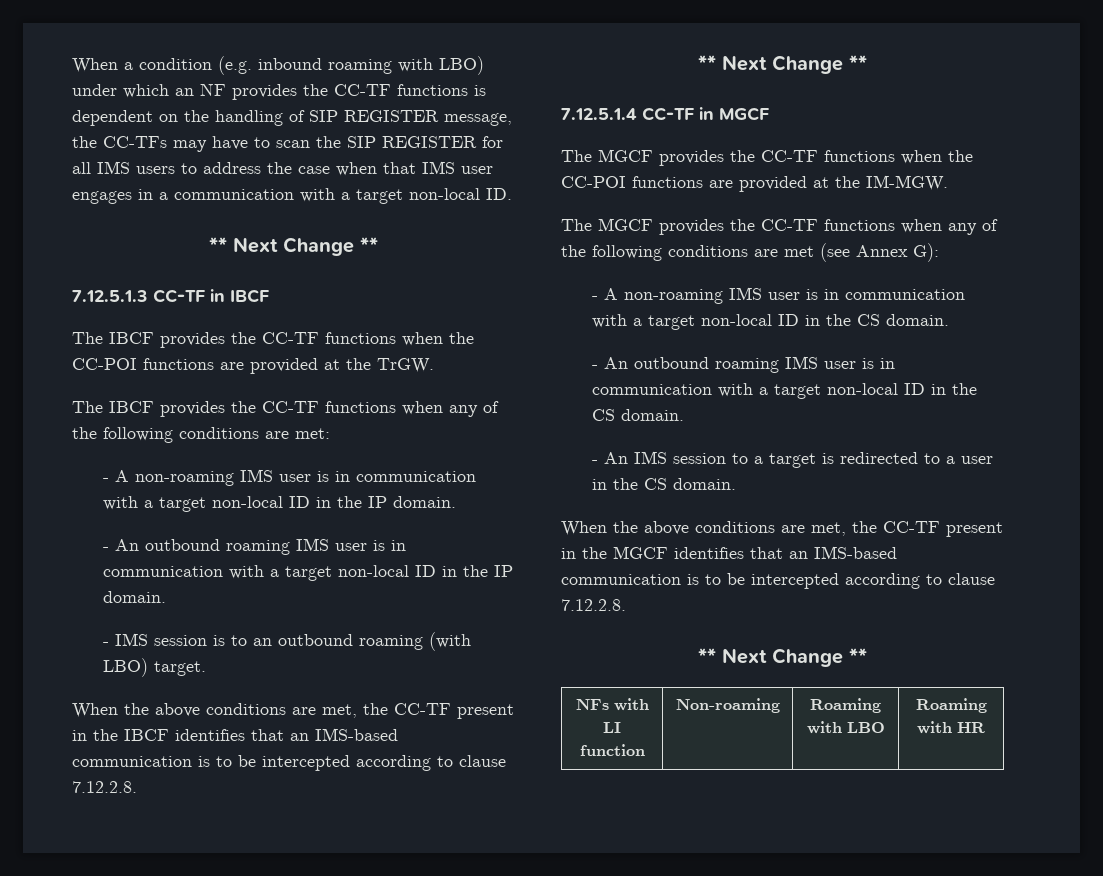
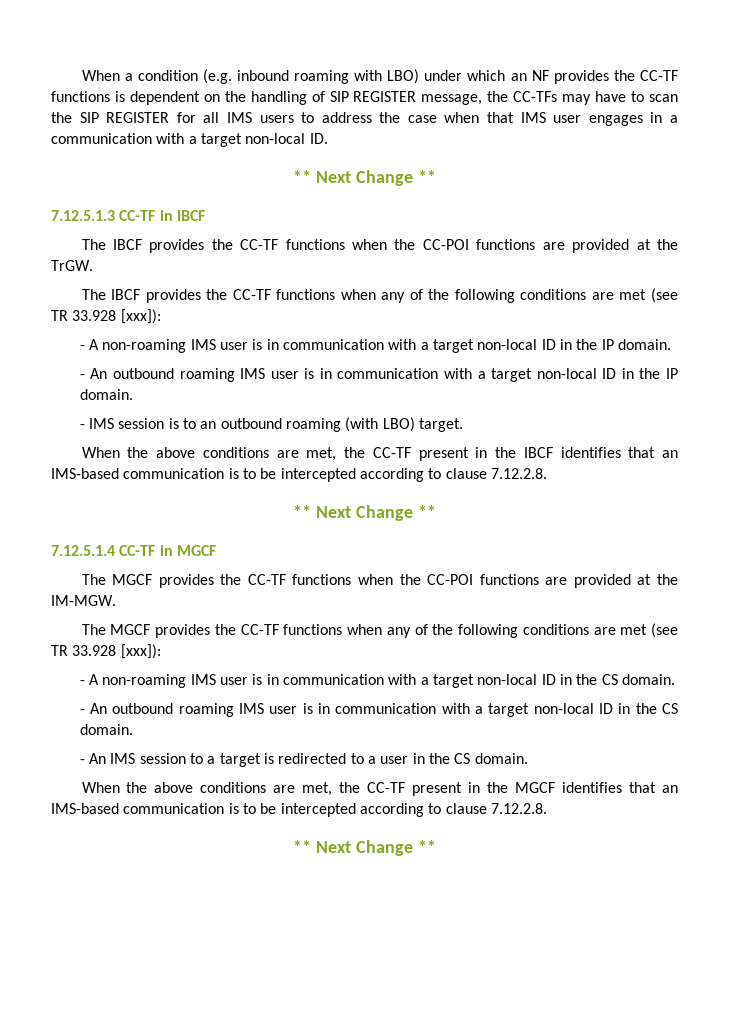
[295,428,330,439] met: -> [619,288,678,303] [51,309,161,324] met (see TR 33.928 [xxx]):
[856,243,939,262] Annex G): -> [51,644,161,659] TR 33.928 [xxx]):
[575,698,649,711] [603,722,621,733] [579,744,645,756] [675,698,780,713] [810,698,881,713] [806,721,885,734] [915,698,987,713] [917,721,985,734] // NFs with LI function | Non-roaming | Roaming with LBO | Roaming with HR -> (436, 846) none

